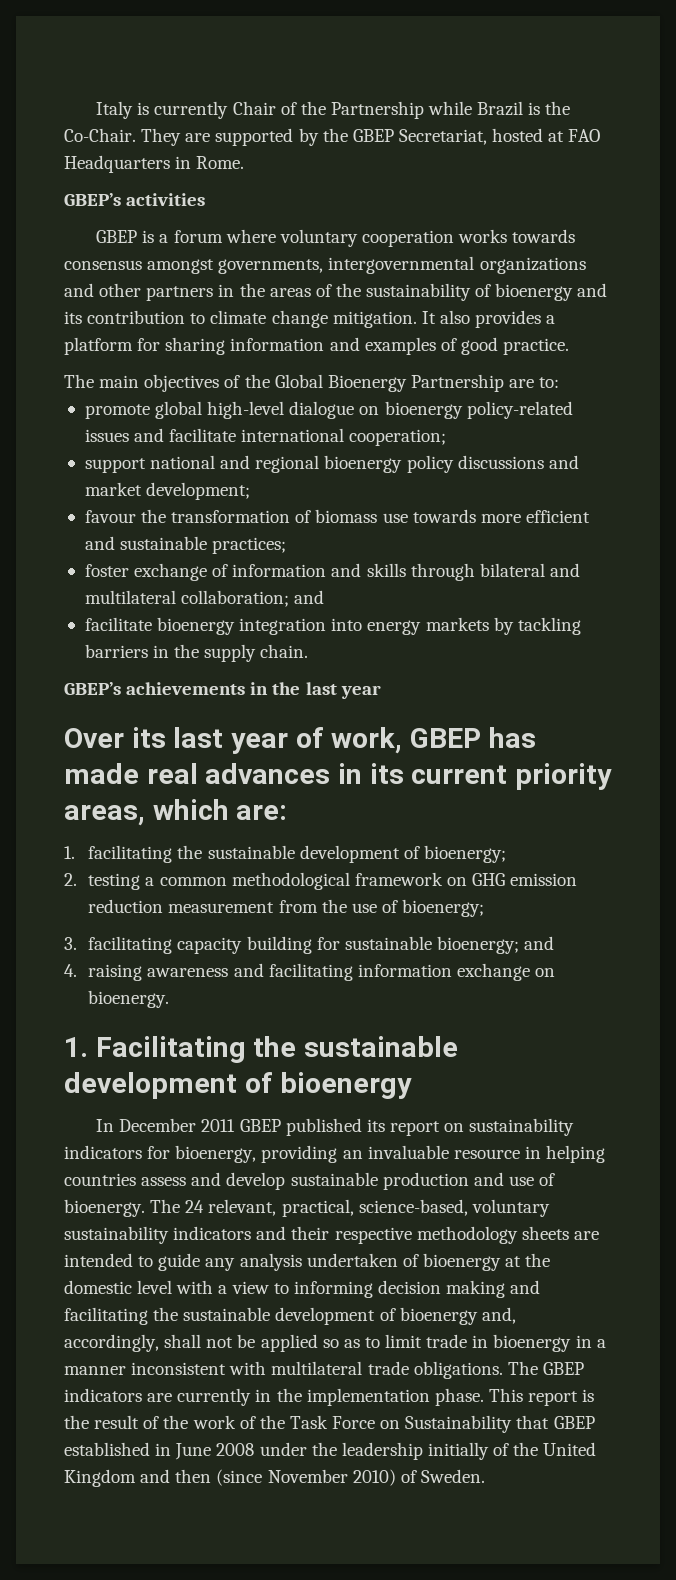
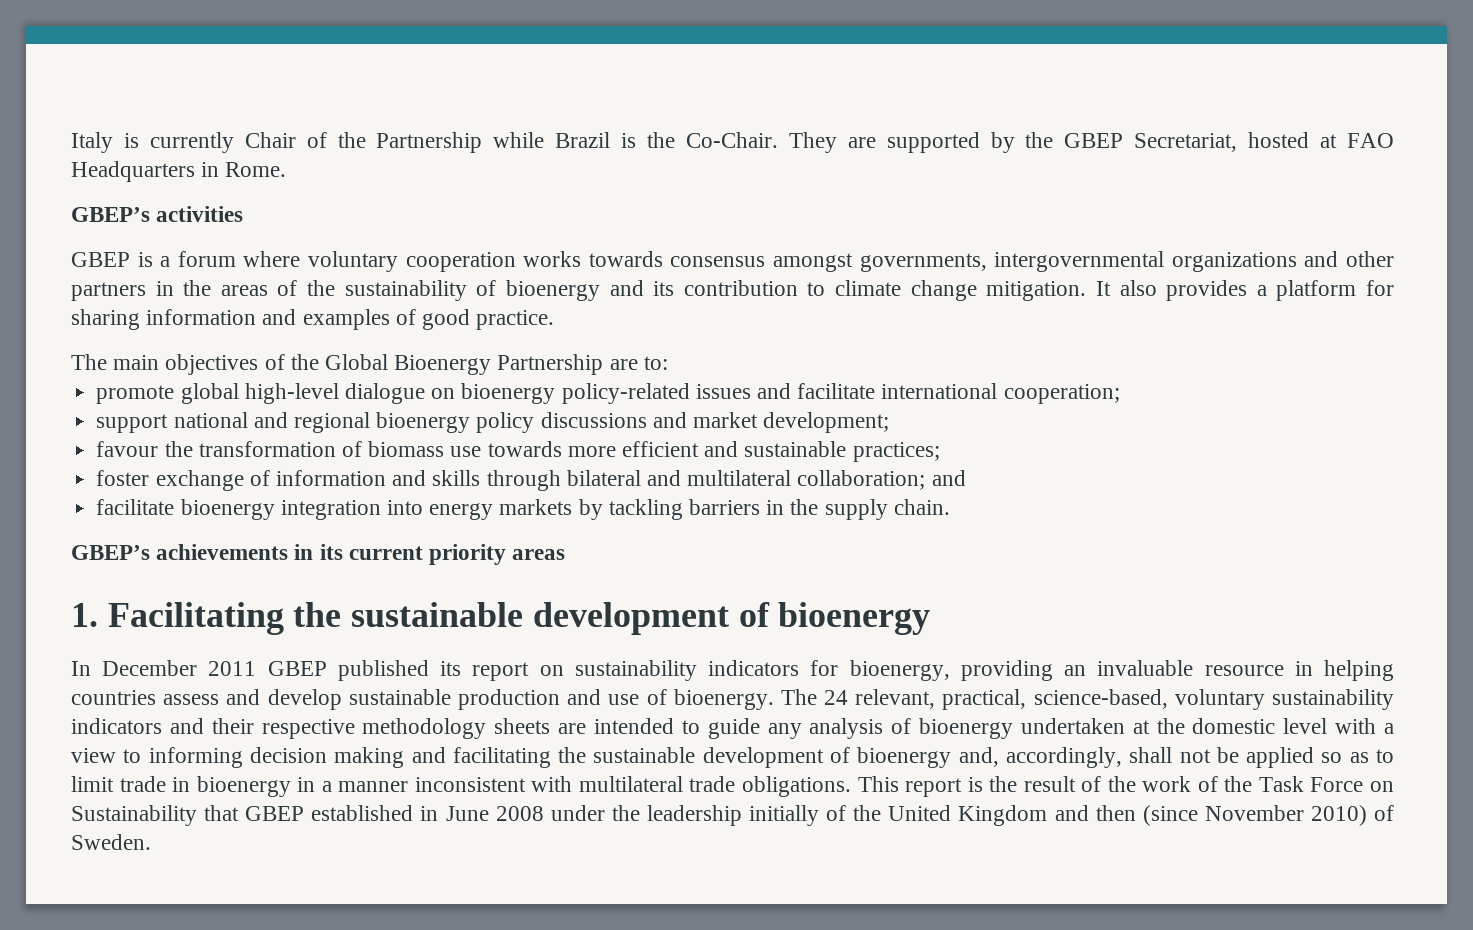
[272,682,381,699] [64,727,536,754] [64,763,613,790] [64,799,288,826] [64,845,506,863] [64,872,578,890] [88,899,485,917] [64,936,555,954] [64,963,556,981] [88,990,170,1008] the last year // Over its last year of work, GBEP has made real advances in its current priority areas, which are: // 1. facilitating the sustainable development of bioenergy; // 2. testing a common methodological framework on GHG emission reduction measurement from the use of bioenergy; // 3. facilitating capacity building for sustainable bioenergy; and // 4. raising awareness and facilitating information exchange on bioenergy. -> [319,544,566,565] its current priority areas
[306,1253,501,1271] undertaken of bioenergy -> [891,718,1125,739] of bioenergy undertaken
[507,1361,584,1375] [64,1388,484,1406] The GBEP indicators are currently in the implementation phase. -> (851, 786) none

